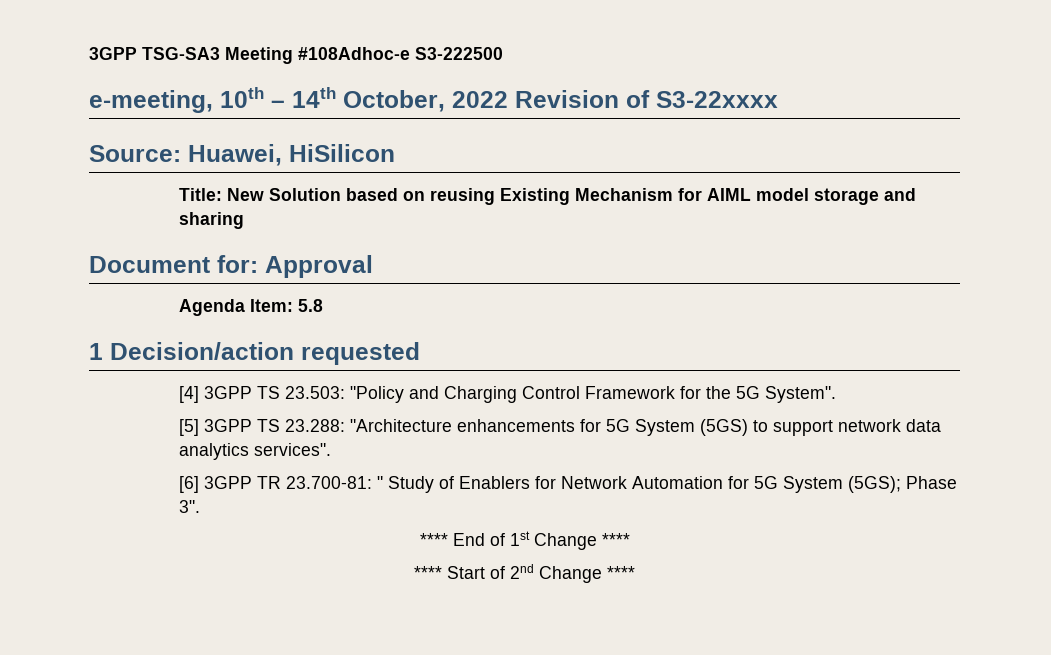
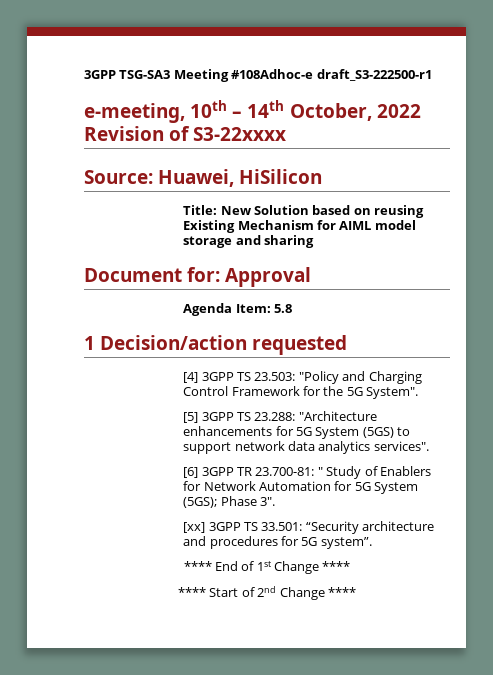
[415,47,503,60] S3-222500 -> [316,69,432,81] draft_S3-222500-r1
(201, 506) none -> [183,521,435,534] [183,536,372,549] // [xx] 3GPP TS 33.501: “Security architecture and procedures for 5G system”.

